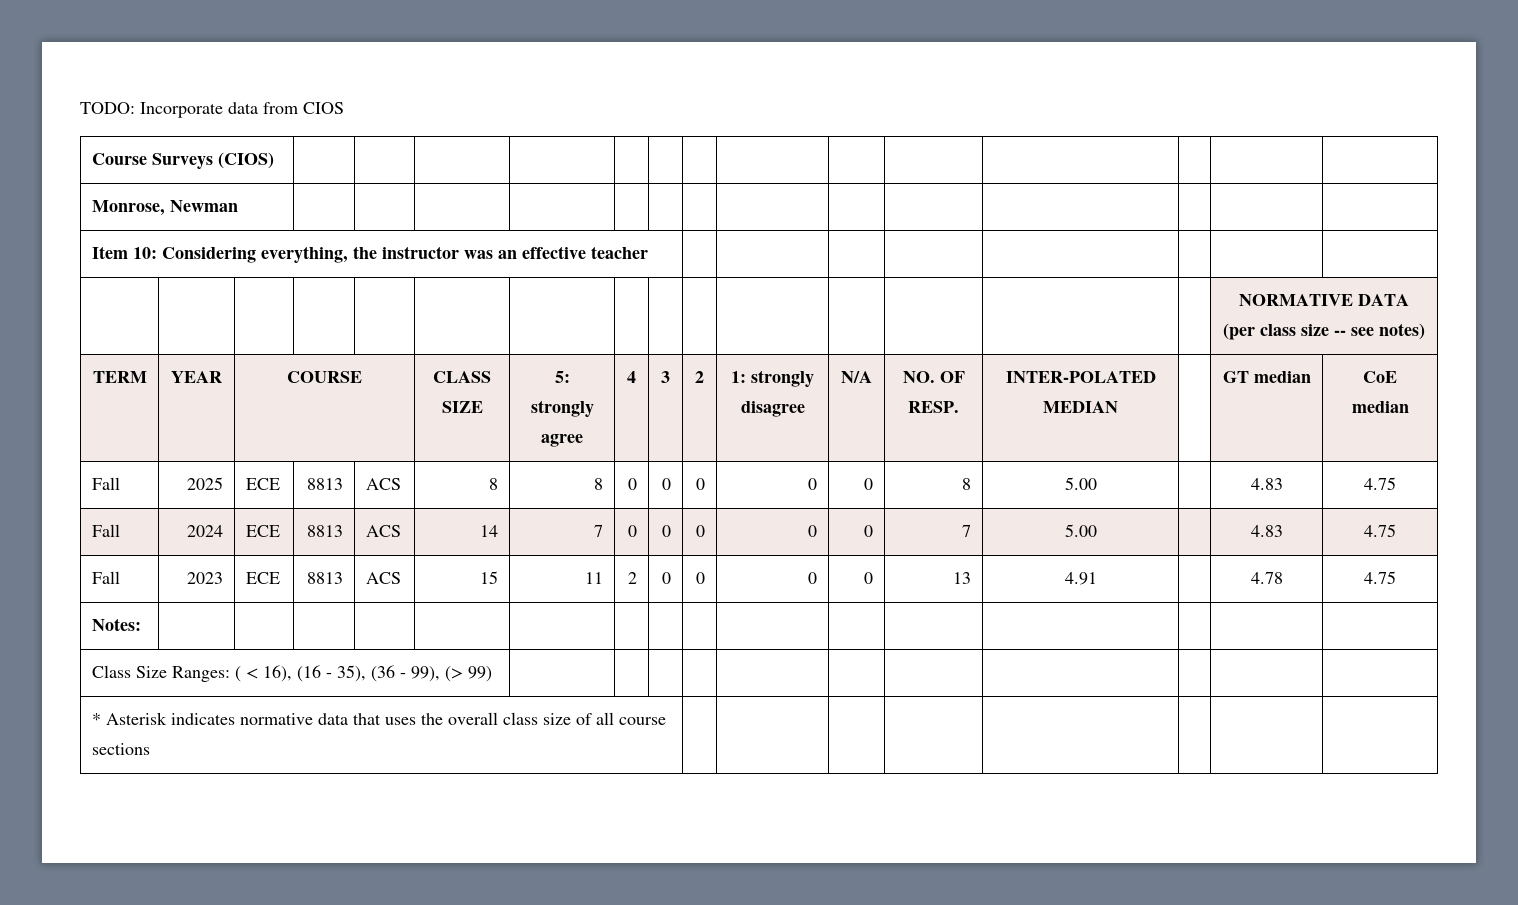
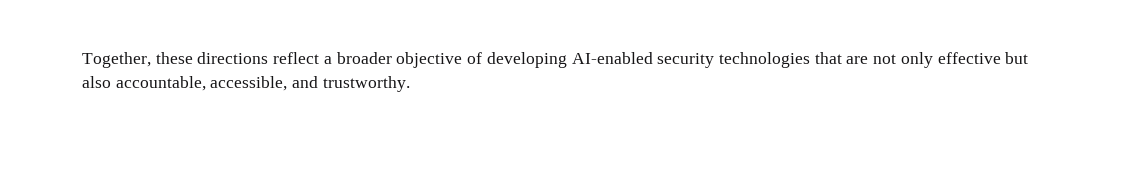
[80,102,344,118] [91,152,274,169] [91,200,238,216] [91,246,648,263] [1239,294,1409,306] [1223,323,1425,340] [92,371,147,383] [171,371,222,383] [287,371,362,383] [433,371,491,383] [441,401,483,413] [554,371,570,383] [530,400,594,417] [541,434,583,447] [627,371,636,383] [661,371,670,383] [695,371,704,383] [731,370,814,387] [740,401,805,417] [841,371,872,383] [902,371,965,383] [908,401,959,413] [1005,371,1156,383] [1043,401,1118,413] [1222,371,1311,383] [1363,371,1397,383] [1351,401,1409,413] [91,477,120,490] [187,477,224,490] [245,478,280,490] [307,478,344,490] [365,478,401,490] [489,478,499,490] [594,478,604,490] [628,478,638,490] [662,478,672,490] [696,478,706,490] [808,478,818,490] [864,478,874,490] [962,478,972,490] [1064,477,1097,490] [1250,478,1283,490] [1364,477,1396,490] [91,524,120,537] [187,525,224,537] [245,525,280,537] [307,525,344,537] [365,525,401,537] [480,525,499,537] [594,525,604,537] [628,525,638,537] [662,525,672,537] [696,525,706,537] [808,525,818,537] [864,525,874,537] [962,525,972,537] [1064,524,1097,537] [1250,525,1283,537] [1364,524,1396,537] [91,571,120,584] [187,572,224,584] [245,572,280,584] [307,572,344,584] [365,572,401,584] [480,571,499,584] [585,572,604,584] [628,572,638,584] [662,572,672,584] [696,572,706,584] [808,572,818,584] [864,572,874,584] [953,572,972,584] [1064,572,1097,585] [1250,572,1283,584] [1364,571,1396,584] [91,618,141,631] [91,665,492,682] [91,712,666,725] [91,743,150,755] TODO: Incorporate data from CIOS // Course Surveys (CIOS) | | | | | | | | | | | | | | // Monrose, Newman | | | | | | | | | | | | | | // Item 10: Considering everything, the instructor was an effective teacher | | | | | | | | // | | | | | | | | | | | | | | | NORMATIVE DATA (per class size -- see notes) // TERM | YEAR | COURSE | CLASS SIZE | 5: strongly agree | 4 | 3 | 2 | 1: strongly disagree | N/A | NO. OF RESP. | INTER-POLATED MEDIAN | | GT median | CoE median // Fall | 2025 | ECE | 8813 | ACS | 8 | 8 | 0 | 0 | 0 | 0 | 0 | 8 | 5.00 | | 4.83 | 4.75 // Fall | 2024 | ECE | 8813 | ACS | 14 | 7 | 0 | 0 | 0 | 0 | 0 | 7 | 5.00 | | 4.83 | 4.75 // Fall | 2023 | ECE | 8813 | ACS | 15 | 11 | 2 | 0 | 0 | 0 | 0 | 13 | 4.91 | | 4.78 | 4.75 // Notes: | | | | | | | | | | | | | | | | // Class Size Ranges: ( < 16), (16 - 35), (36 - 99), (> 99) | | | | | | | | | | | // * Asterisk indicates normative data that uses the overall class size of all course sections | | | | | | | | -> [82,52,1029,68] [82,76,410,92] Together, these directions reflect a broader objective of developing AI-enabled security technologies that are not only effective but also accountable, accessible, and trustworthy.

